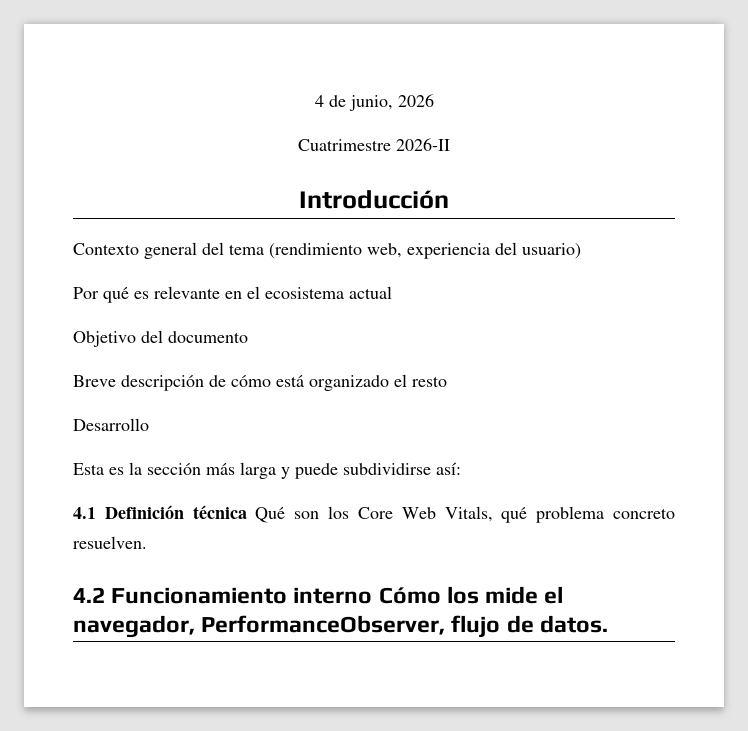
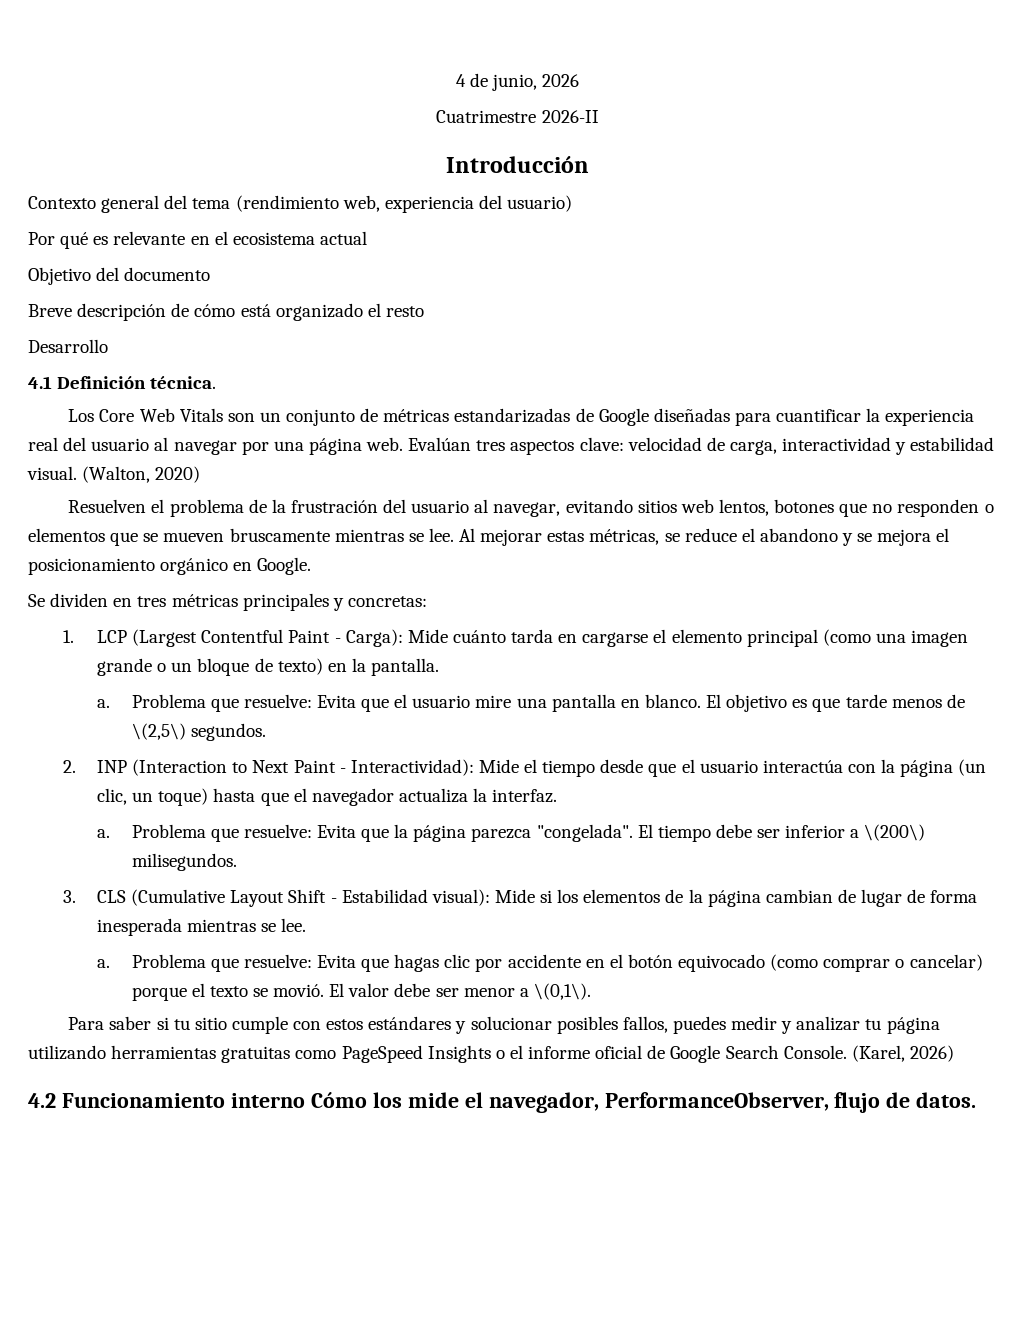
[73,462,461,479] [73,505,675,523] [73,536,147,549] Esta es la sección más larga y puede subdividirse así: // 4.1 Definición técnica Qué son los Core Web Vitals, qué problema concreto resuelven. -> [28,376,217,389] [68,408,975,426] [28,437,995,455] [27,466,201,483] [68,499,994,517] [28,528,950,546] [28,557,312,575] [28,593,427,611] [62,629,969,647] [96,658,440,676] [96,694,965,712] [131,723,266,741] [62,759,987,777] [96,788,558,806] [96,824,926,842] [131,853,237,871] [62,889,978,907] [96,918,307,936] [96,954,983,972] [131,983,591,1001] [68,1016,940,1034] [28,1045,954,1063] 4.1 Definición técnica. // Los Core Web Vitals son un conjunto de métricas estandarizadas de Google diseñadas para cuantificar la experiencia real del usuario al navegar por una página web. Evalúan tres aspectos clave: velocidad de carga, interactividad y estabilidad visual. (Walton, 2020) // Resuelven el problema de la frustración del usuario al navegar, evitando sitios web lentos, botones que no responden o elementos que se mueven bruscamente mientras se lee. Al mejorar estas métricas, se reduce el abandono y se mejora el posicionamiento orgánico en Google. // Se dividen en tres métricas principales y concretas: // 1. LCP (Largest Contentful Paint - Carga): Mide cuánto tarda en cargarse el elemento principal (como una imagen grande o un bloque de texto) en la pantalla. // a. Problema que resuelve: Evita que el usuario mire una pantalla en blanco. El objetivo es que tarde menos de \(2,5\) segundos. // 2. INP (Interaction to Next Paint - Interactividad): Mide el tiempo desde que el usuario interactúa con la página (un clic, un toque) hasta que el navegador actualiza la interfaz. // a. Problema que resuelve: Evita que la página parezca "congelada". El tiempo debe ser inferior a \(200\) milisegundos. // 3. CLS (Cumulative Layout Shift - Estabilidad visual): Mide si los elementos de la página cambian de lugar de forma inesperada mientras se lee. // a. Problema que resuelve: Evita que hagas clic por accidente en el botón equivocado (como comprar o cancelar) porque el texto se movió. El valor debe ser menor a \(0,1\). // Para saber si tu sitio cumple con estos estándares y solucionar posibles fallos, puedes medir y analizar tu página utilizando herramientas gratuitas como PageSpeed Insights o el informe oficial de Google Search Console. (Karel, 2026)

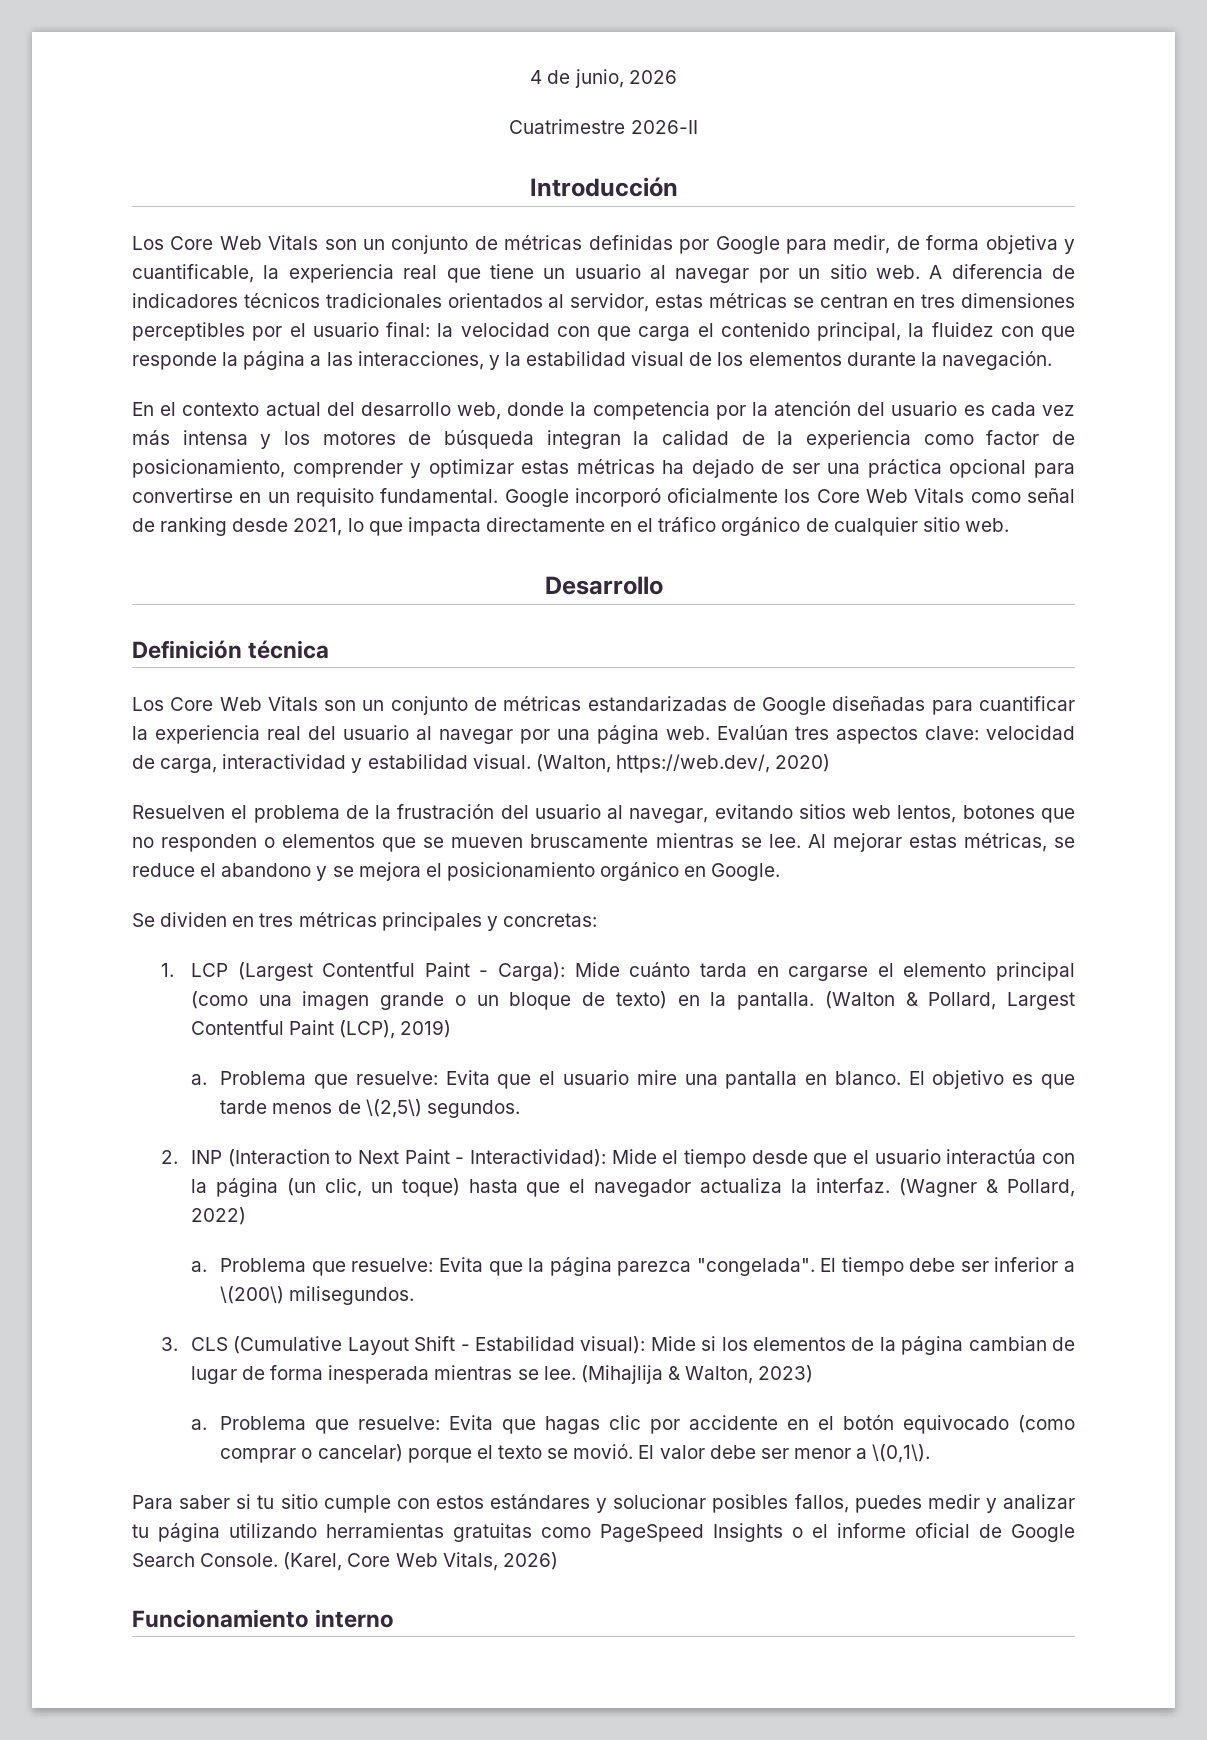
[28,195,573,213] [28,231,367,249] [28,267,211,285] [28,303,424,321] [28,339,108,353] [28,376,217,389] Contexto general del tema (rendimiento web, experiencia del usuario) // Por qué es relevante en el ecosistema actual // Objetivo del documento // Breve descripción de cómo está organizado el resto // Desarrollo // 4.1 Definición técnica. -> [132,235,1075,254] [132,264,1075,283] [132,293,1076,312] [132,322,1075,341] [132,351,1052,370] [132,401,1075,420] [132,429,1075,449] [132,459,1075,478] [132,488,1075,507] [132,517,1009,536] [544,576,663,595] [132,640,330,659] Los Core Web Vitals son un conjunto de métricas definidas por Google para medir, de forma objetiva y cuantificable, la experiencia real que tiene un usuario al navegar por un sitio web. A diferencia de indicadores técnicos tradicionales orientados al servidor, estas métricas se centran en tres dimensiones perceptibles por el usuario final: la velocidad con que carga el contenido principal, la fluidez con que responde la página a las interacciones, y la estabilidad visual de los elementos durante la navegación. // En el contexto actual del desarrollo web, donde la competencia por la atención del usuario es cada vez más intensa y los motores de búsqueda integran la calidad de la experiencia como factor de posicionamiento, comprender y optimizar estas métricas ha dejado de ser una práctica opcional para convertirse en un requisito fundamental. Google incorporó oficialmente los Core Web Vitals como señal de ranking desde 2021, lo que impacta directamente en el tráfico orgánico de cualquier sitio web. // Desarrollo // Definición técnica
(151, 474) none -> [615,754,770,773] https://web.dev/,
(440, 667) none -> [824,991,1075,1010] [190,1020,452,1039] (Walton & Pollard, Largest Contentful Paint (LCP), 2019)
(558, 796) none -> [899,1178,1076,1197] [190,1207,246,1225] (Wagner & Pollard, 2022)
(307, 925) none -> [580,1365,814,1384] (Mihajlija & Walton, 2023)
(905, 1053) none -> [347,1552,498,1571] Core Web Vitals,
[28,1093,56,1108] 4.2 -> (558, 1561) none
[310,1092,977,1113] Cómo los mide el navegador, PerformanceObserver, flujo de datos. -> (395, 1618) none

